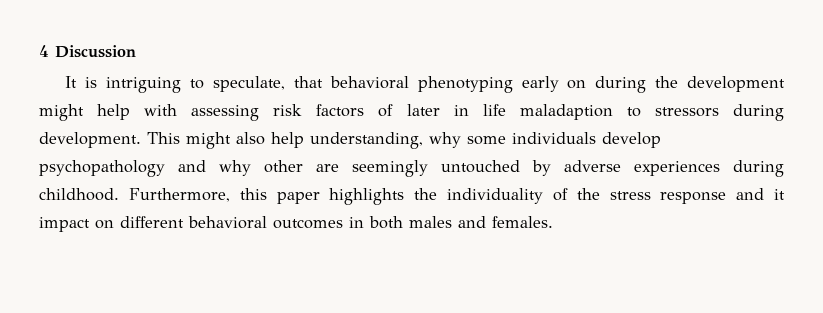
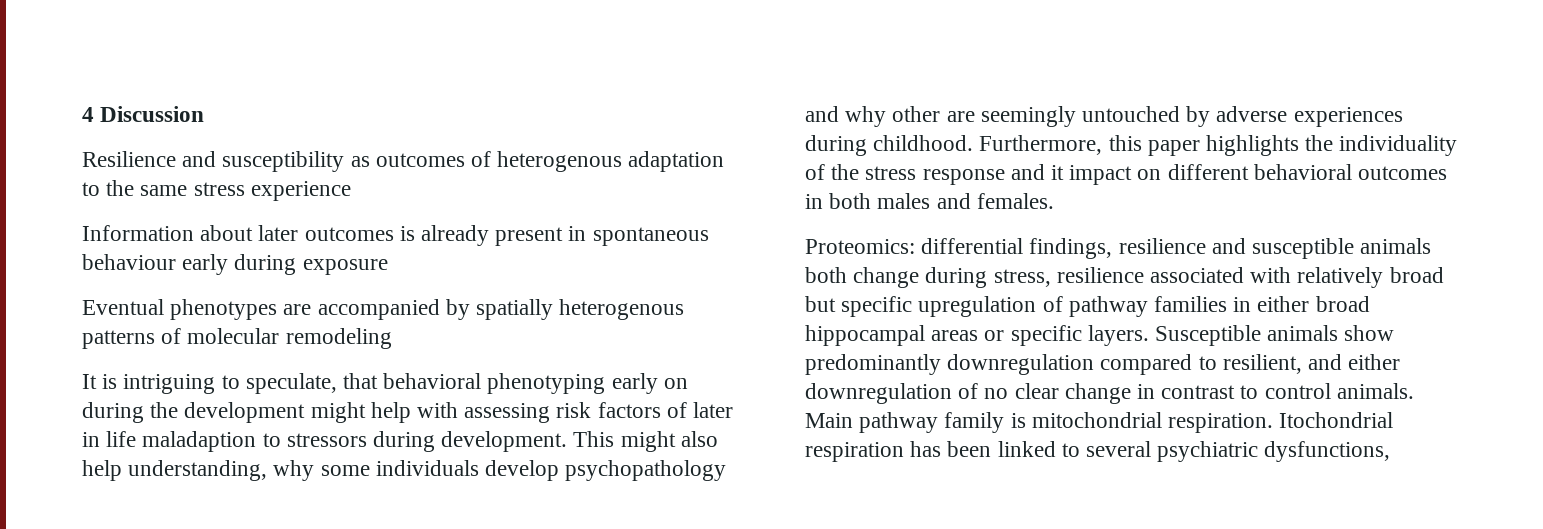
(136, 51) none -> [82,151,725,172] [82,180,351,201] [82,225,709,246] [82,254,388,275] [82,299,685,320] [82,328,392,349] // Resilience and susceptibility as outcomes of heterogenous adaptation to the same stress experience // Information about later outcomes is already present in spontaneous behaviour early during exposure // Eventual phenotypes are accompanied by spatially heterogenous patterns of molecular remodeling
(553, 222) none -> [805,238,1432,259] [805,267,1444,288] [805,296,1370,317] [805,325,1395,346] [805,354,1401,375] [805,383,1414,404] [805,412,1394,433] [805,441,1391,462] // Proteomics: differential findings, resilience and susceptible animals both change during stress, resilience associated with relatively broad but specific upregulation of pathway families in either broad hippocampal areas or specific layers. Susceptible animals show predominantly downregulation compared to resilient, and either downregulation of no clear change in contrast to control animals. Main pathway family is mitochondrial respiration. Itochondrial respiration has been linked to several psychiatric dysfunctions,

